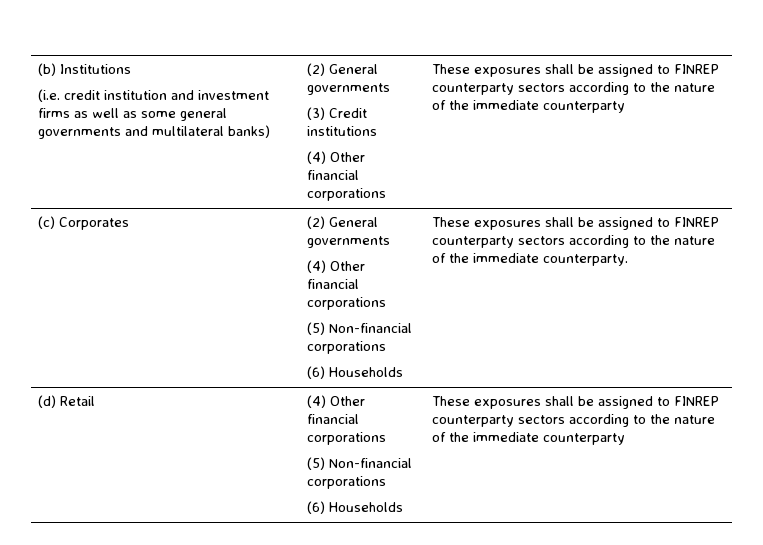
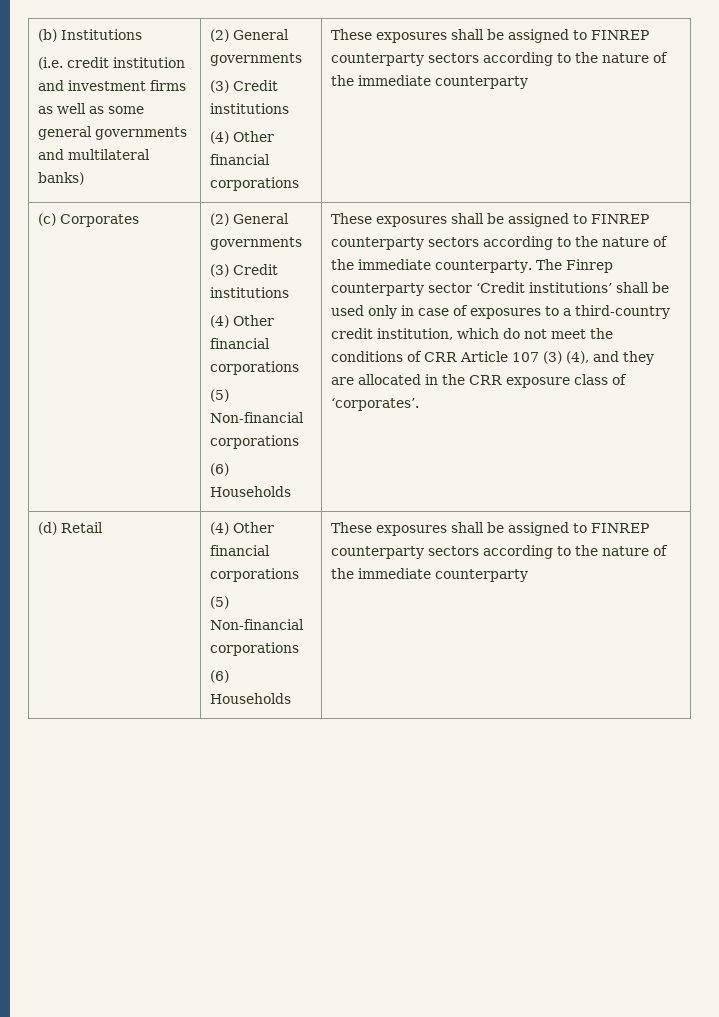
(390, 242) none -> [210,264,279,277] [210,287,290,298] // (3) Credit institutions
(628, 260) none -> [536,259,614,273] [331,282,670,296] [331,305,671,319] [331,328,614,340] [331,351,655,365] [331,374,628,388] [331,398,420,411] The Finrep counterparty sector ‘Credit institutions’ shall be used only in case of exposures to a third-country credit institution, which do not meet the conditions of CRR Article 107 (3) (4), and they are allocated in the CRR exposure class of ‘corporates’.

